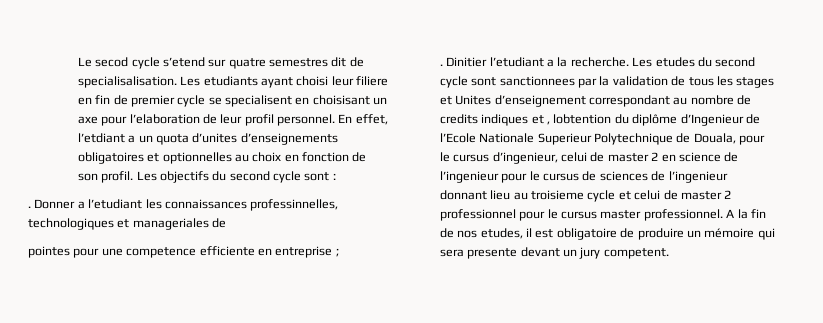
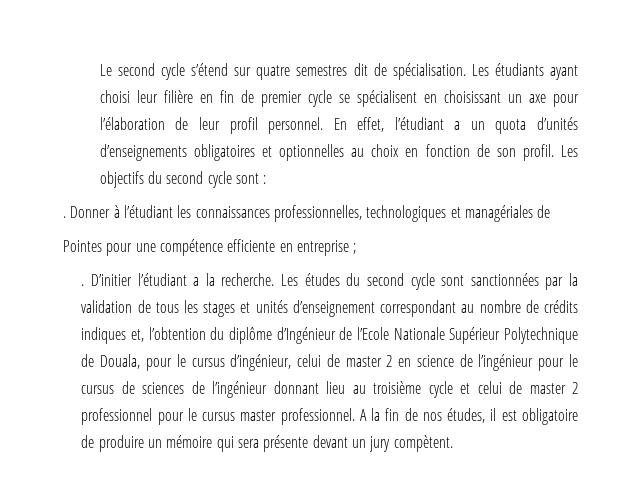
[95,57,205,69] secod cycle s’etend -> [117,63,229,80] second cycle s’étend
[77,76,258,88] specialisalisation. Les etudiants -> [392,63,544,80] spécialisation. Les étudiants
[355,76,388,86] filiere -> [163,90,193,103] filière
[224,95,370,107] specialisent en choisisant -> [356,90,501,107] spécialisent en choisissant
[129,114,200,124] l’elaboration -> [99,117,165,130] l’élaboration
[77,133,125,143] l’etdiant -> [394,117,444,130] l’étudiant
[192,133,238,143] d’unites -> [537,117,579,130] d’unités
[77,199,143,209] a l’etudiant -> [113,205,173,218] à l’étudiant
[250,199,339,211] professinnelles, -> [273,205,362,222] professionnelles,
[132,218,209,230] manageriales -> [464,205,533,222] managériales
[28,246,70,258] pointes -> [63,240,102,252] Pointes
[126,247,197,258] competence -> [159,239,223,256] compétence
[446,57,544,67] Dinitier l’etudiant -> [91,273,187,286] D’initier l’étudiant
[655,57,756,67] [439,76,575,88] etudes du second cycle sont sanctionnees -> [304,273,539,290] études du second cycle sont sanctionnées
[455,95,492,105] Unites -> [255,300,288,313] unités
[439,114,612,126] credits indiques et , lobtention -> [544,300,578,313] [81,327,206,344] crédits indiques et, l’obtention
[680,114,744,126] d’Ingenieur -> [276,327,336,344] d’Ingénieur
[537,133,592,145] Superieur -> [449,327,501,344] Supérieur
[492,152,558,164] d’ingenieur, -> [230,354,292,371] d’ingénieur,
[439,171,499,183] l’ingenieur -> [478,354,534,371] l’ingénieur
[668,171,728,183] l’ingenieur -> [212,381,268,398] l’ingénieur
[530,190,584,200] troisieme -> [373,381,422,394] troisième
[480,228,523,239] etudes, -> [447,408,486,423] études,
[467,248,518,259] presente -> [263,435,309,452] présente
[603,248,669,259] competent. -> [393,435,453,452] compètent.

